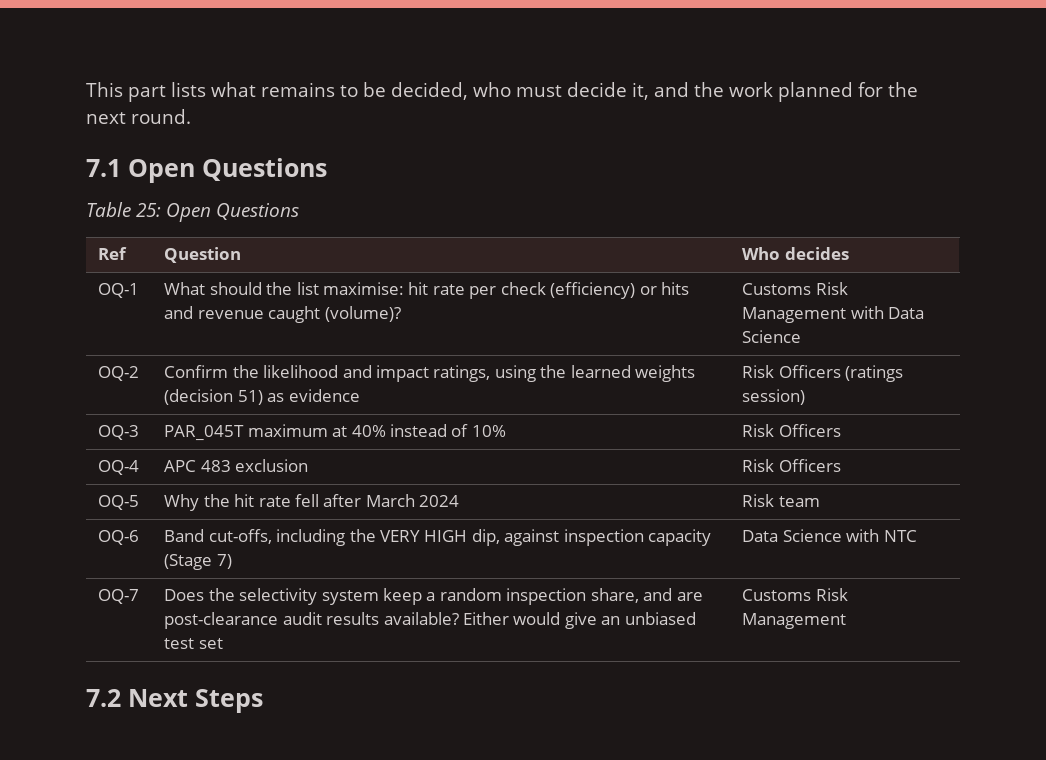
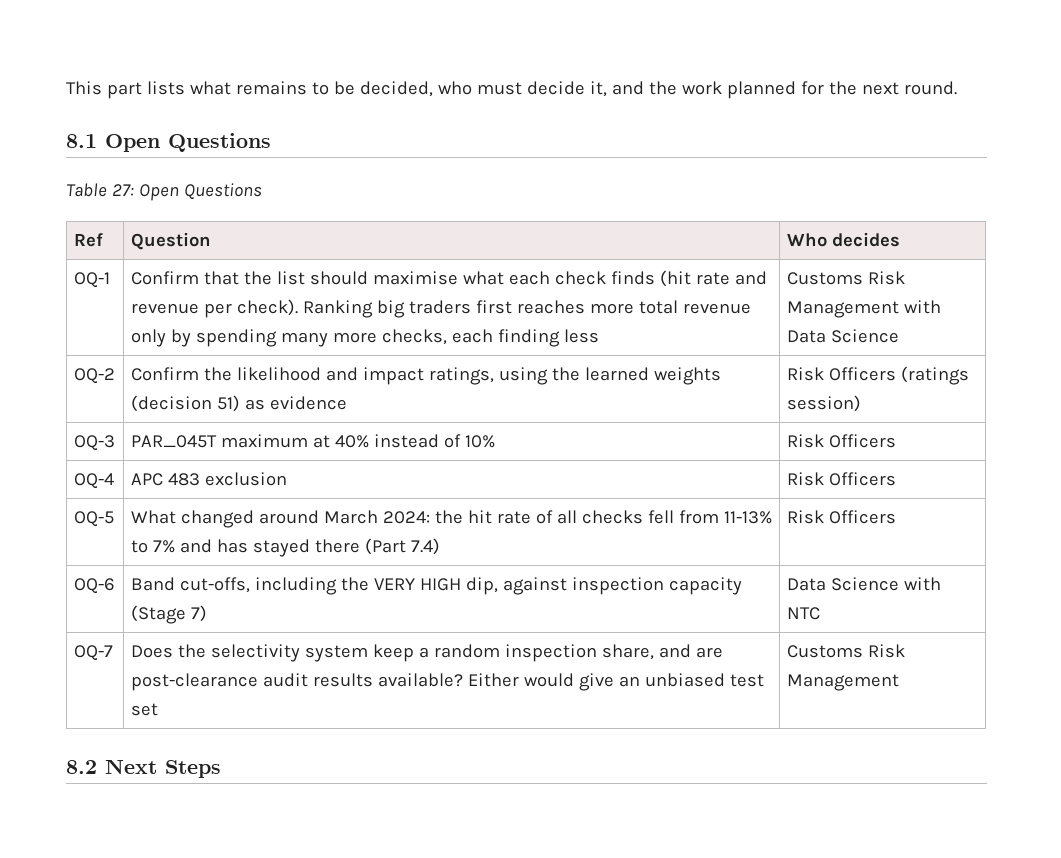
[86,159,121,177] 7.1 -> [66,134,97,148] 8.1
[135,203,161,217] 25: -> [111,184,134,196] 27:
[164,282,690,299] [164,306,401,323] What should the list maximise: hit rate per check (efficiency) or hits and revenue caught (volume)? -> [130,270,767,287] [130,299,751,318] [130,329,599,347] Confirm that the list should maximise what each check finds (hit rate and revenue per check). Ranking big traders first reaches more total revenue only by spending many more checks, each finding less
[164,494,460,511] [742,494,820,507] Why the hit rate fell after March 2024 | Risk team -> [130,510,772,528] [130,538,440,557] [786,510,896,524] What changed around March 2024: the hit rate of all checks fell from 11-13% to 7% and has stayed there (Part 7.4) | Risk Officers
[86,689,121,707] 7.2 -> [66,760,97,774] 8.2

